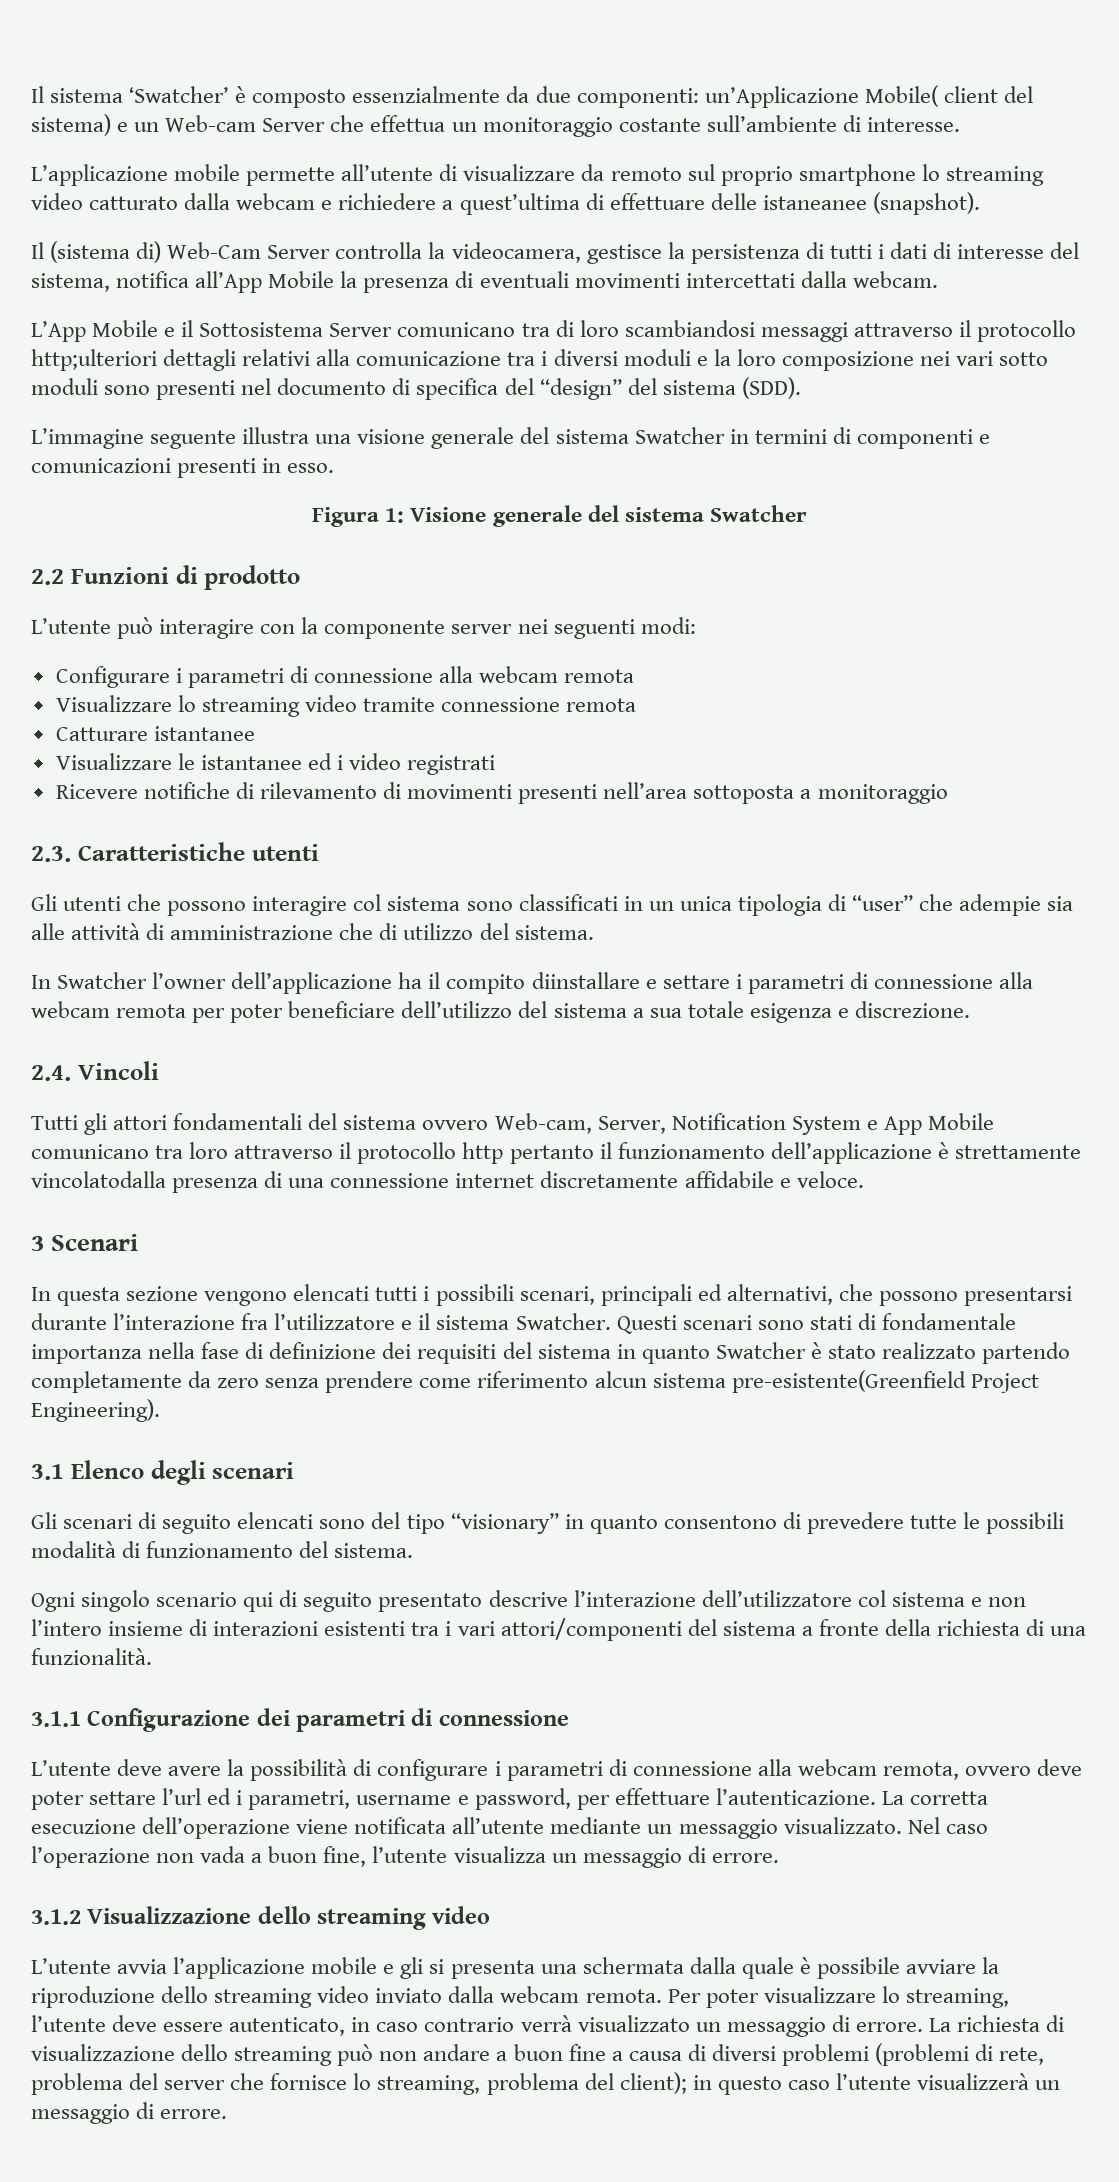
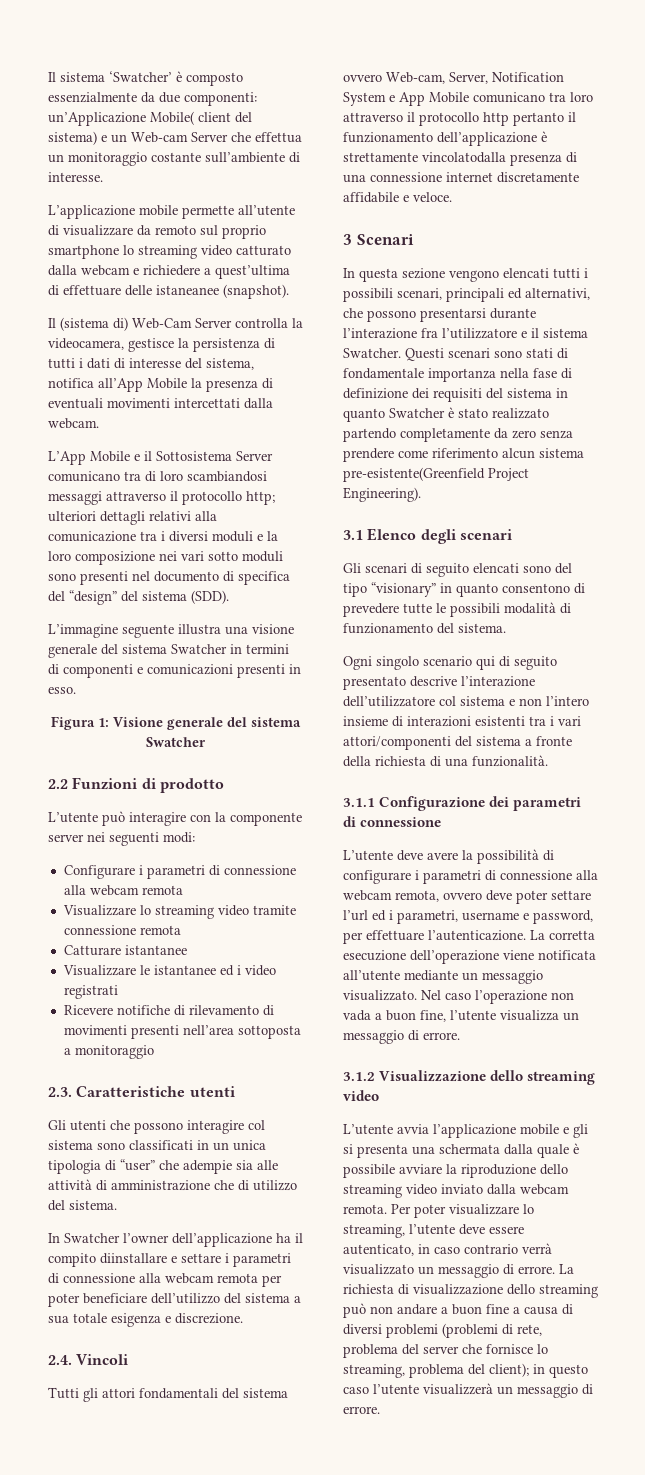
[31,349,157,371] http;ulteriori -> [246,491,275,505] [48,511,96,522] http; ulteriori

